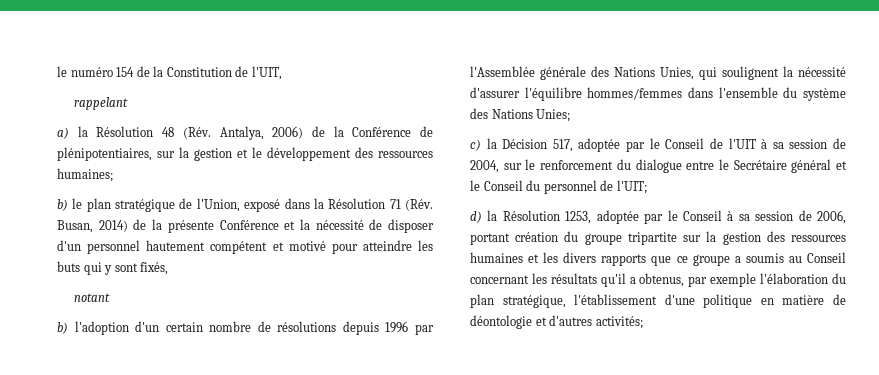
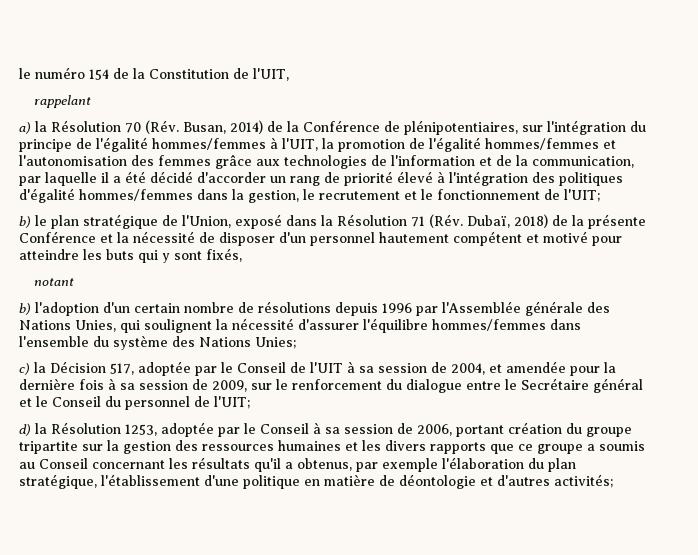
[162,126,304,140] 48 (Rév. Antalya, 2006) -> [125,120,263,134] 70 (Rév. Busan, 2014)
[179,147,433,161] [57,168,113,182] la gestion et le développement des ressources humaines; -> [547,120,646,135] [19,137,616,152] [19,154,634,169] [19,171,623,186] [19,188,600,203] l'intégration du principe de l'égalité hommes/femmes à l'UIT, la promotion de l'égalité hommes/femmes et l'autonomisation des femmes grâce aux technologies de l'information et de la communication, par laquelle il a été décidé d'accorder un rang de priorité élevé à l'intégration des politiques d'égalité hommes/femmes dans la gestion, le recrutement et le fonctionnement de l'UIT;
[57,220,128,233] Busan, 2014) -> [467,214,548,228] Dubaï, 2018)
(499, 166) none -> [489,361,616,376] [19,378,247,392] et amendée pour la dernière fois à sa session de 2009,

